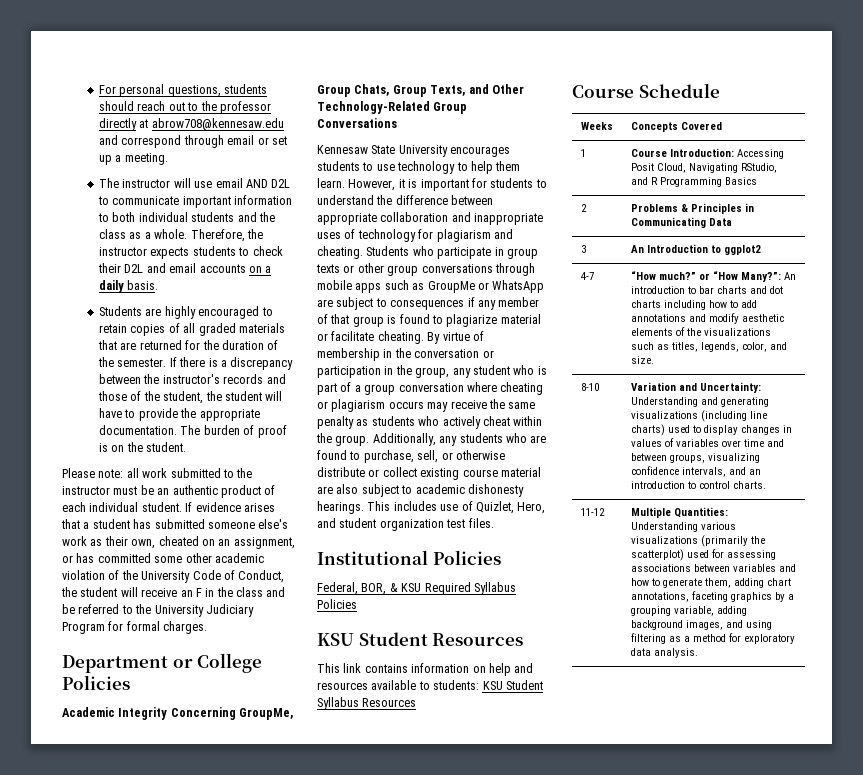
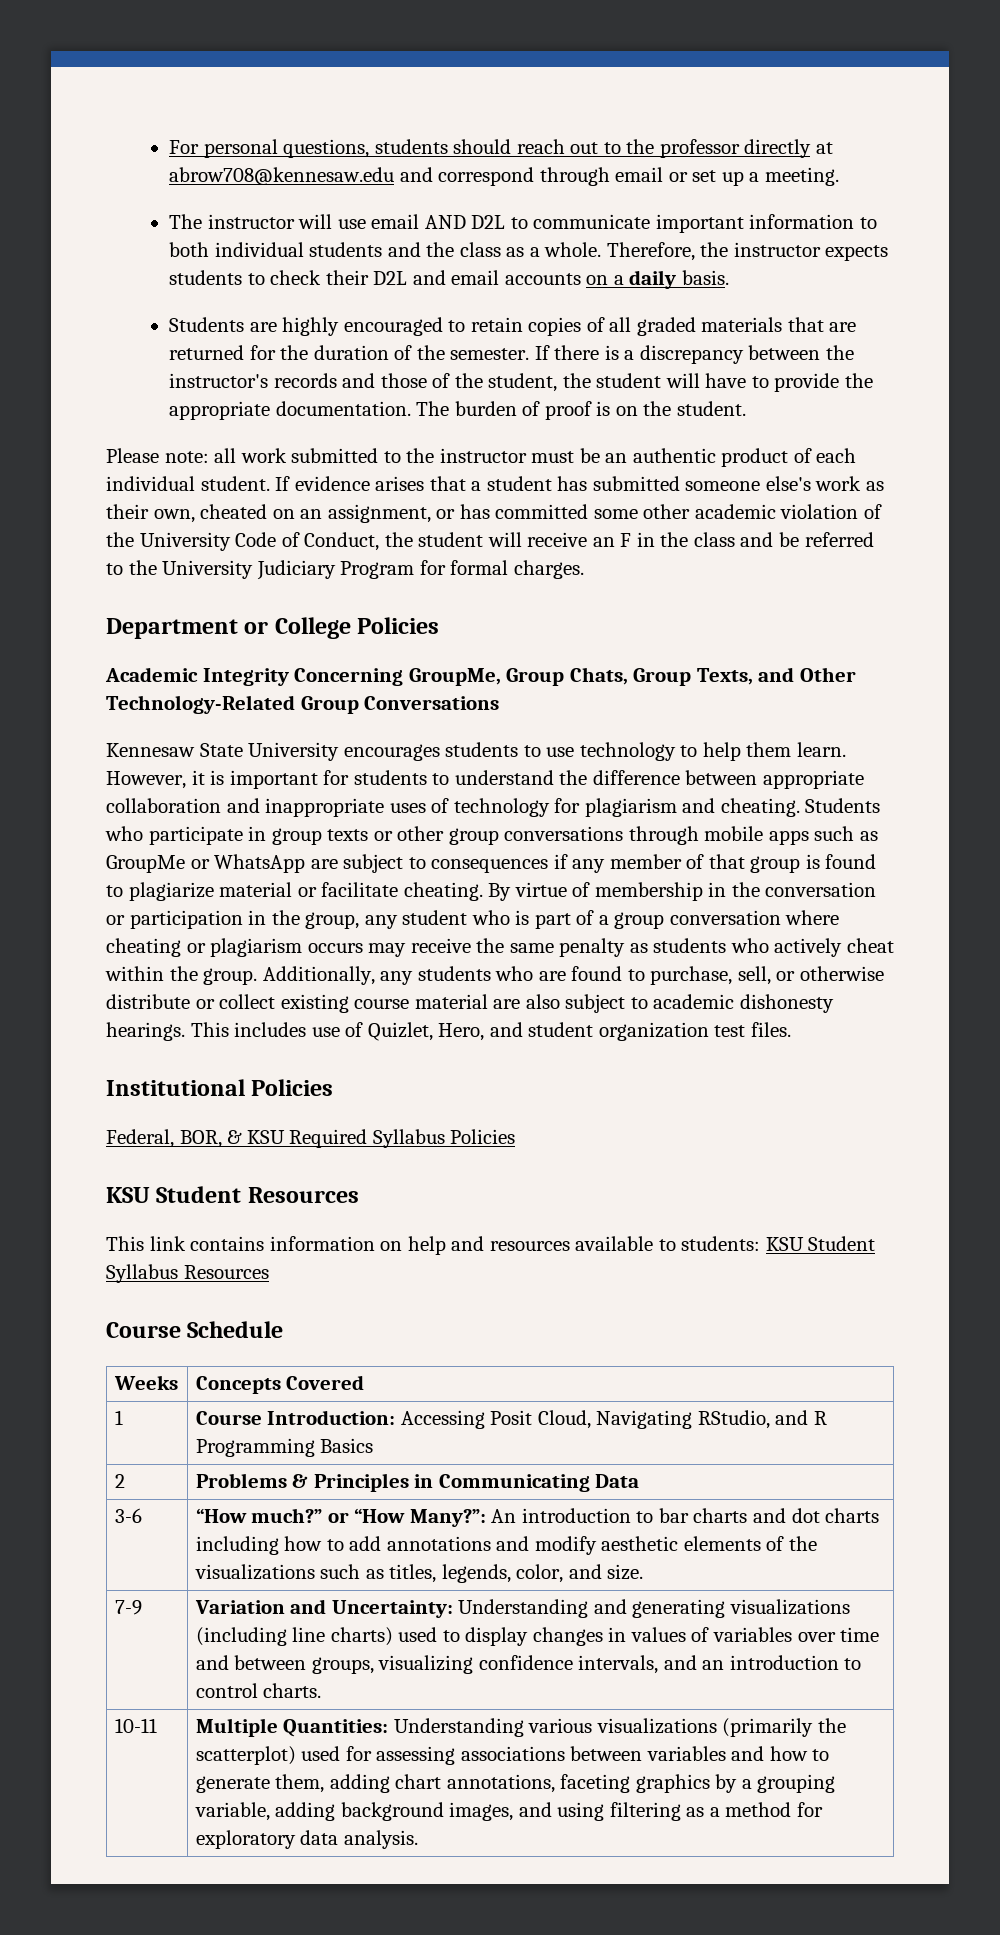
[580,245,586,253] [630,244,761,255] [580,272,594,280] 3 | An Introduction to ggplot2 // 4-7 -> [114,1508,142,1523] 3-6
[580,383,599,391] 8-10 -> [114,1600,142,1615] 7-9
[580,508,605,516] 11-12 -> [114,1718,157,1733] 10-11

